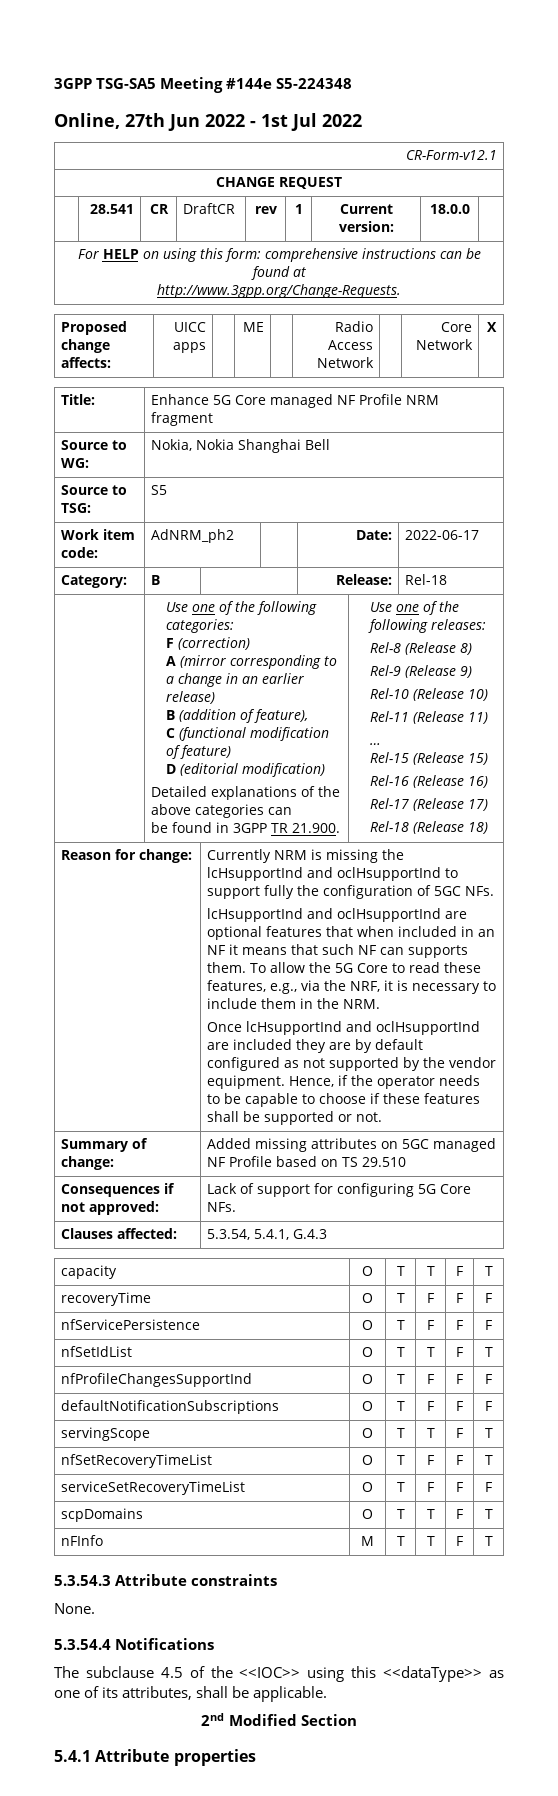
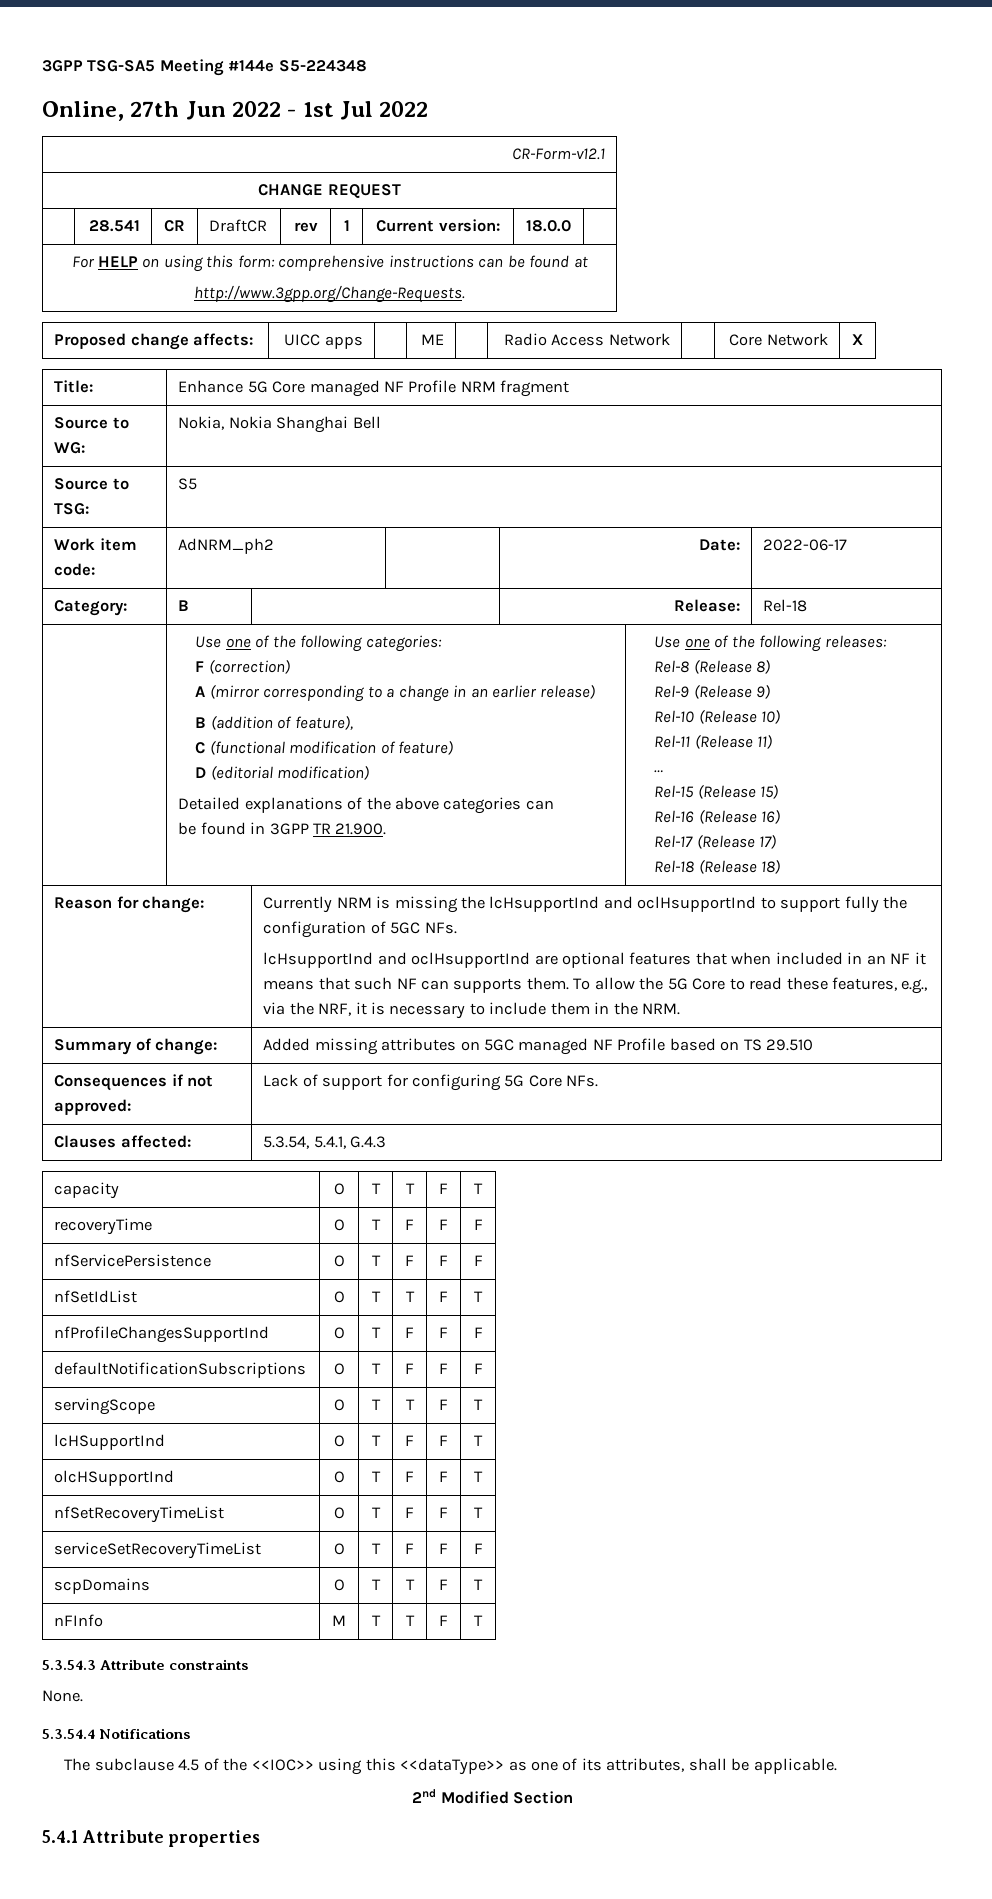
[207,1021,481,1035] [207,1039,424,1053] [207,1057,497,1071] [207,1075,481,1089] [207,1093,481,1107] [207,1111,383,1125] // Once lcHsupportInd and oclHsupportInd are included they are by default configured as not supported by the vendor equipment. Hence, if the operator needs to be capable to choose if these features shall be supported or not. -> (681, 1009) none
(493, 1433) none -> [54,1434,166,1450] [333,1435,345,1447] [371,1435,381,1446] [405,1435,414,1446] [439,1435,448,1446] [474,1435,483,1446] [54,1470,175,1486] [333,1471,345,1483] [371,1471,381,1482] [405,1471,414,1482] [439,1471,448,1482] [474,1471,483,1482] // lcHSupportInd | O | T | F | F | T // olcHSupportInd | O | T | F | F | T

